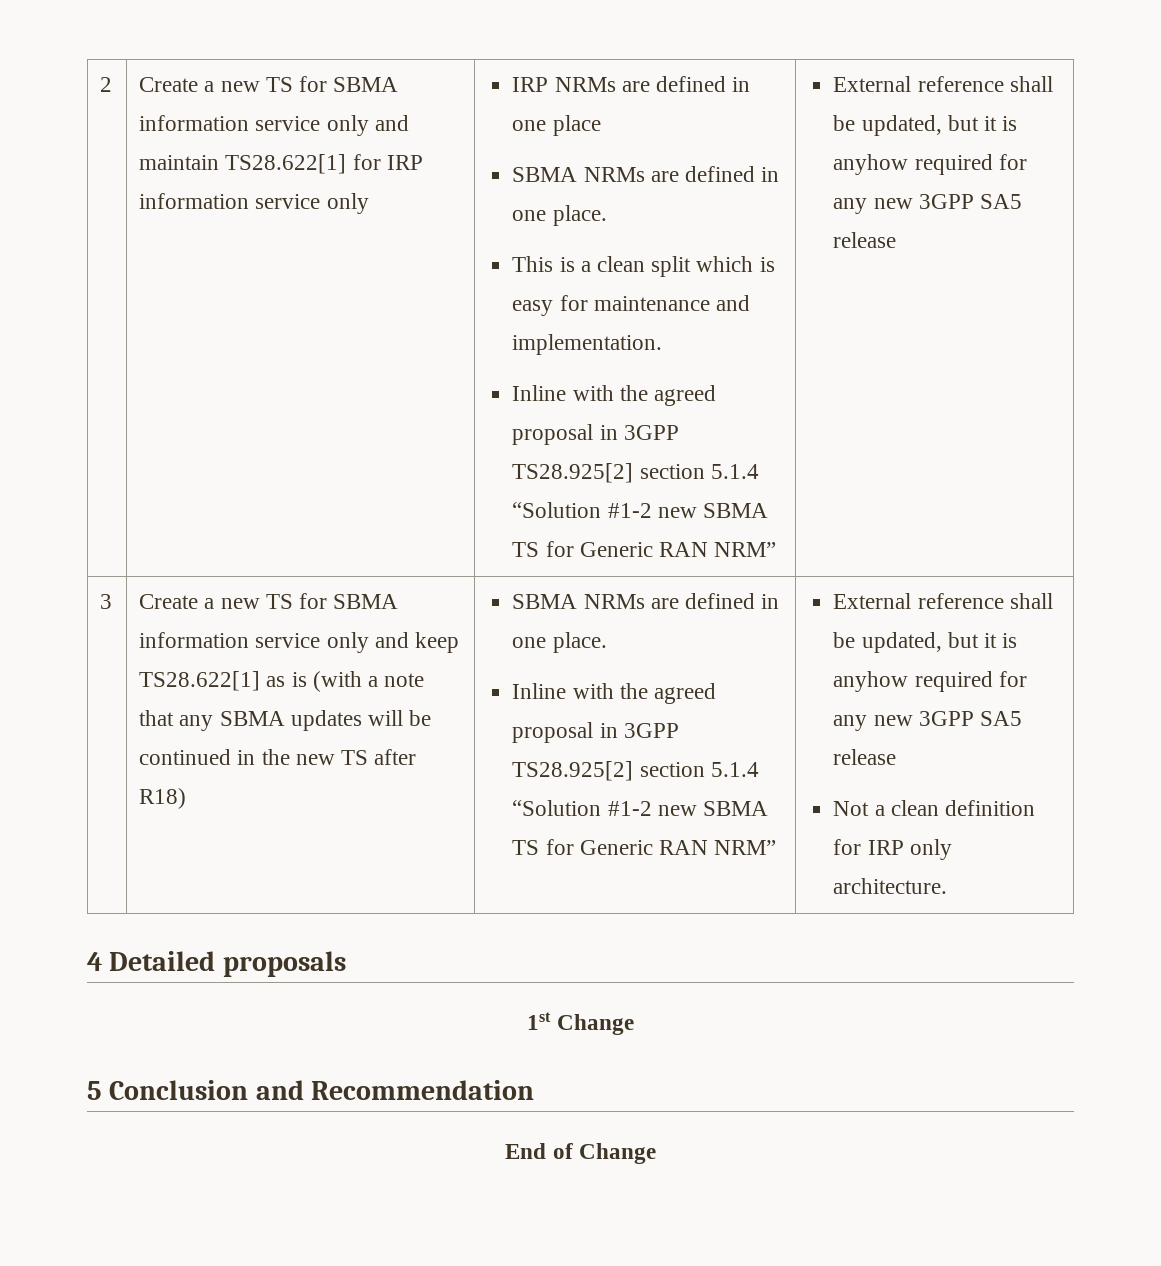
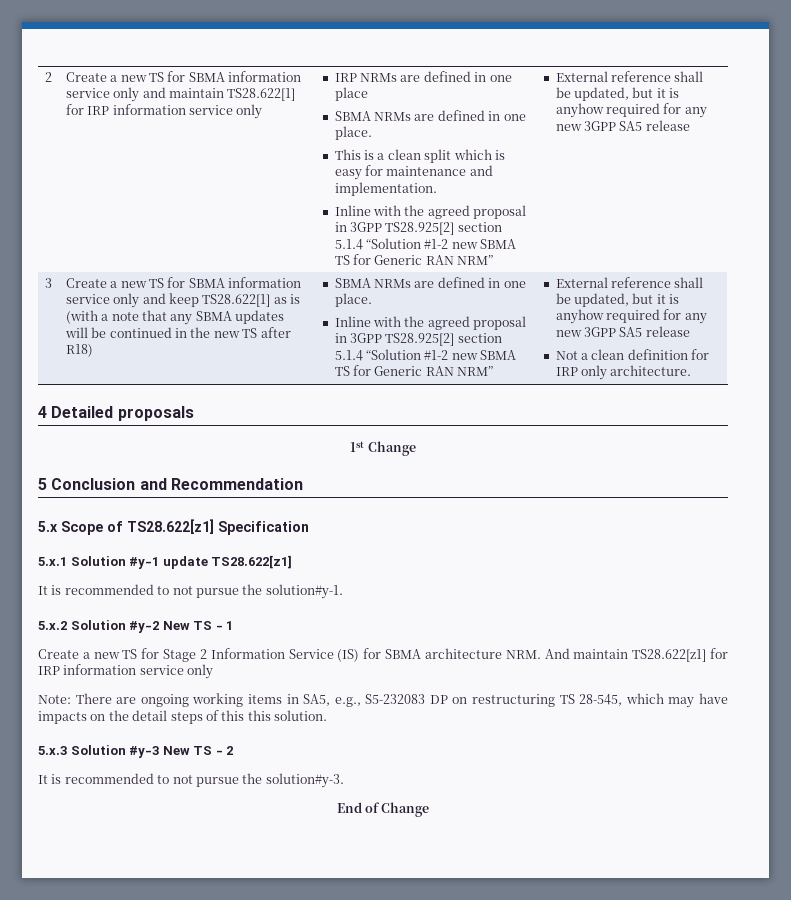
(535, 1090) none -> [38,519,309,535] [38,555,293,569] [38,584,343,599] [38,620,234,633] [38,648,729,662] [38,664,214,679] [38,693,729,708] [38,710,327,724] [38,745,234,758] [38,773,344,788] // 5.x Scope of TS28.622[z1] Specification // 5.x.1 Solution #y-1 update TS28.622[z1] // It is recommended to not pursue the solution#y-1. // 5.x.2 Solution #y-2 New TS - 1 // Create a new TS for Stage 2 Information Service (IS) for SBMA architecture NRM. And maintain TS28.622[z1] for IRP information service only // Note: There are ongoing working items in SA5, e.g., S5-232083 DP on restructuring TS 28-545, which may have impacts on the detail steps of this this solution. // 5.x.3 Solution #y-3 New TS - 2 // It is recommended to not pursue the solution#y-3.

